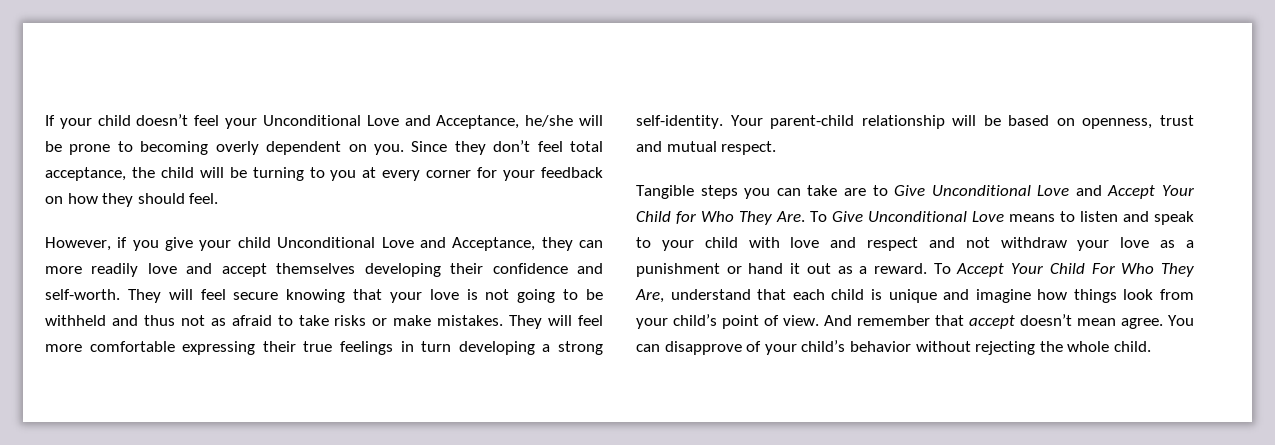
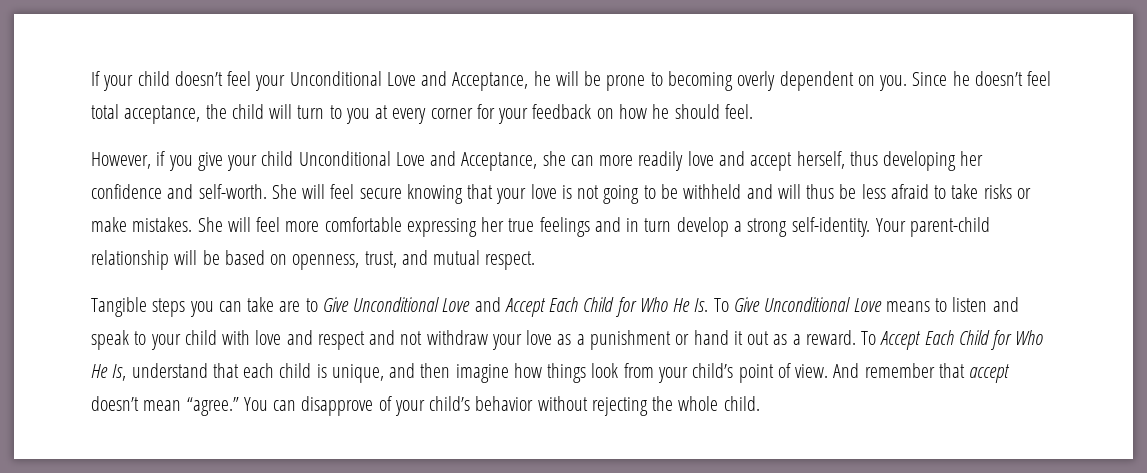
[525,115,574,127] he/she -> [533,71,551,86] he
[454,140,531,155] they don’t -> [952,71,1023,86] he doesn’t
[229,167,304,181] be turning -> [297,105,325,119] turn
[102,193,134,207] they -> [652,104,670,119] he
[541,237,573,251] they -> [542,151,566,166] she
[276,263,484,277] themselves developing their -> [796,151,984,171] herself, thus developing her
[127,289,161,303] They -> [271,184,297,199] She
[143,315,226,326] thus not as -> [777,184,886,199] will thus be less
[509,315,543,329] They -> [197,217,223,232] She
[262,341,296,352] their -> [481,217,505,232] her
(393, 348) none -> [594,217,621,232] and
[458,341,535,355] developing -> [676,217,729,237] develop
[1160,115,1194,126] trust -> [364,251,397,268] trust,
[1162,185,1194,196] [636,211,805,225] Your Child for Who They Are. -> [549,297,709,317] Each Child for Who He Is.
[1011,263,1194,277] [635,289,664,303] Your Child For Who They Are, -> [924,330,1044,350] [91,364,127,381] Each Child for Who He Is,
[888,289,970,303] unique and -> [331,363,451,383] unique, and then
[1121,318,1163,329] agree. -> [186,397,239,416] “agree.”

